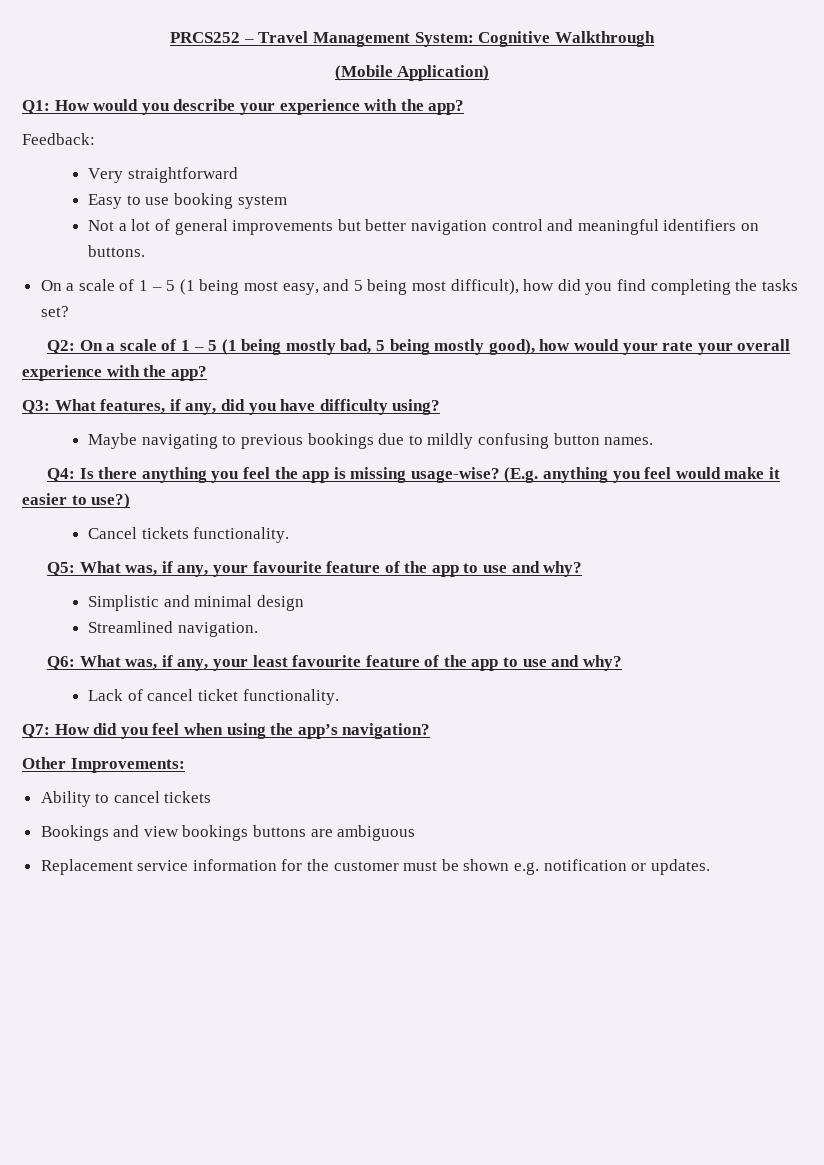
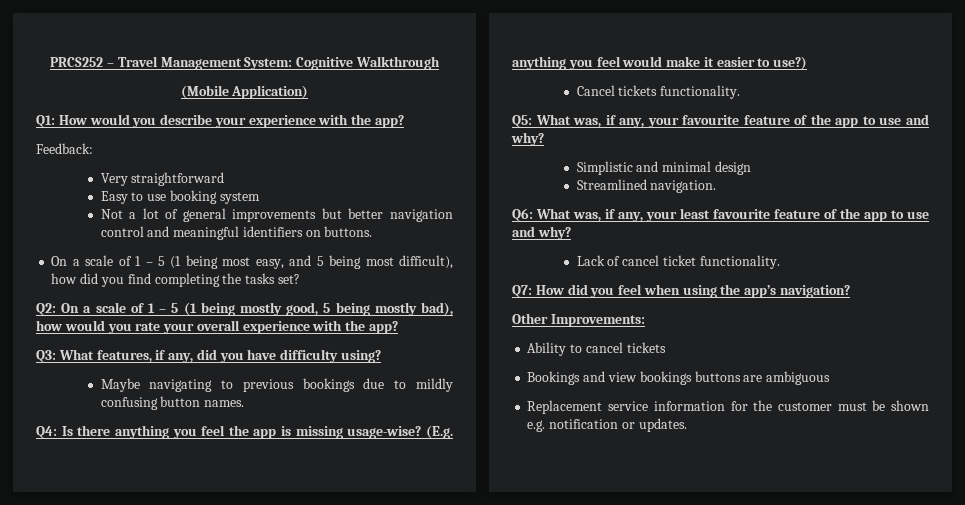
[340,339,372,354] bad, -> [286,302,319,316] good,
[488,339,535,355] good), -> [420,302,453,316] bad),
[622,343,658,355] your -> [107,323,132,334] you

